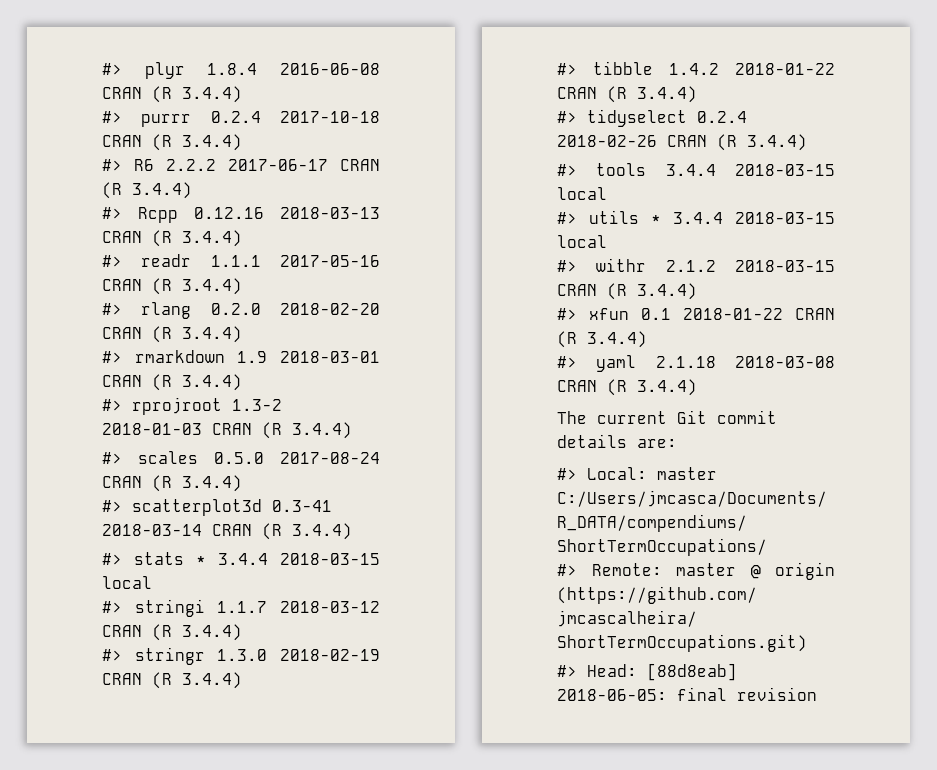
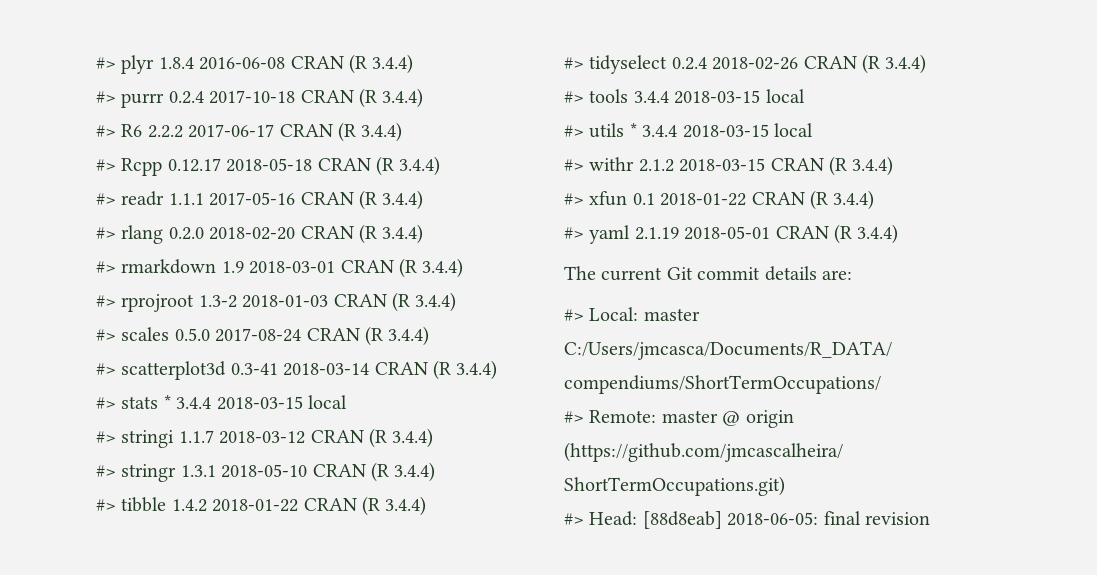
[194,207,380,219] 0.12.16 2018-03-13 -> [167,158,313,172] 0.12.17 2018-05-18
[217,649,380,661] 1.3.0 2018-02-19 -> [180,464,308,478] 1.3.1 2018-05-10
[655,356,835,368] 2.1.18 2018-03-08 -> [634,226,771,240] 2.1.19 2018-05-01

